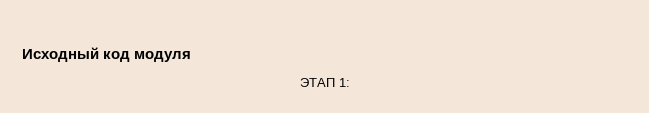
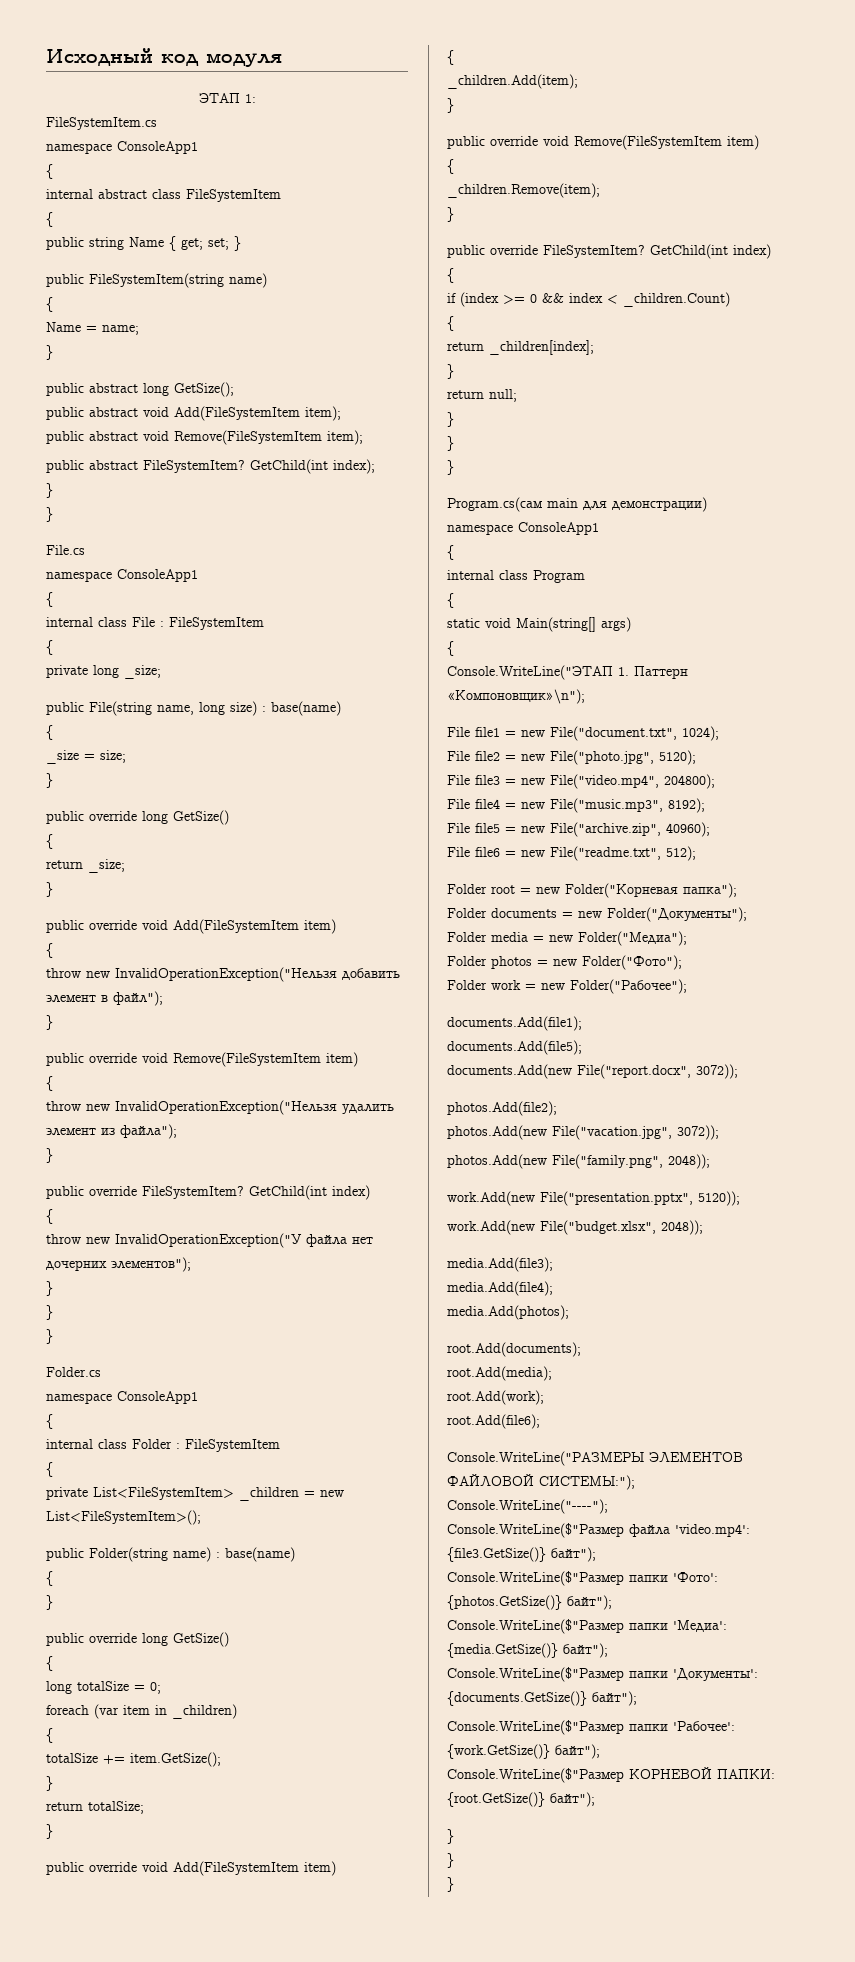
(350, 82) none -> [46,117,157,130] [46,141,198,154] [46,164,53,179] [46,189,281,202] [46,212,53,227] [46,236,241,251] [46,273,267,288] [46,297,53,312] [46,322,139,335] [46,345,53,360] [46,382,234,397] [46,406,341,421] [46,430,363,445] [46,459,375,474] [46,483,53,498] [46,507,53,522] [46,545,85,555] [46,569,198,582] [46,592,53,607] [46,617,264,630] [46,640,53,655] [46,665,161,679] [46,701,341,716] [46,725,53,740] [46,750,126,764] [46,773,53,788] [46,810,229,825] [46,834,53,849] [46,859,125,873] [46,882,53,897] [46,919,336,934] [46,943,53,958] [46,967,400,982] [46,991,163,1006] [46,1015,53,1030] [46,1052,358,1067] [46,1076,53,1091] [46,1100,394,1115] [46,1124,177,1139] [46,1148,53,1163] [46,1185,370,1200] [46,1209,53,1224] [46,1233,373,1248] [46,1257,191,1272] [46,1281,53,1296] [46,1305,53,1320] [46,1329,53,1344] [46,1367,101,1377] [46,1391,198,1404] [46,1414,53,1429] [46,1439,280,1452] [46,1462,53,1477] [46,1487,344,1501] [46,1510,201,1525] [46,1547,295,1562] [46,1571,53,1586] [46,1595,53,1610] [46,1632,229,1647] [46,1656,53,1671] [46,1681,161,1694] [46,1704,237,1719] [46,1728,53,1743] [46,1752,221,1767] [46,1776,53,1791] [46,1801,144,1814] [46,1824,53,1839] [46,1861,336,1876] [447,50,454,65] [447,74,578,89] [447,98,454,113] [447,135,759,150] [447,159,454,174] [447,183,600,198] [447,207,454,222] [447,244,771,259] [447,268,454,283] [447,292,730,307] [447,316,454,331] [447,340,594,355] [447,364,454,379] [447,389,517,402] [447,412,454,427] [447,436,454,451] [447,460,454,475] [447,497,707,512] [447,522,599,535] [447,545,454,560] [447,570,585,583] [447,593,454,608] [447,617,631,632] [447,641,454,656] [447,665,688,680] [447,689,585,704] [447,726,719,741] [447,750,696,765] [447,774,715,789] [447,798,705,813] [447,822,710,837] [447,846,696,861] [447,883,737,898] [447,907,747,922] [447,931,687,946] [447,955,682,970] [447,979,687,994] [447,1016,582,1031] [447,1040,582,1055] [447,1064,738,1079] [447,1101,557,1116] [447,1125,719,1140] [447,1154,710,1169] [447,1191,740,1206] [447,1220,703,1235] [447,1257,553,1272] [447,1281,553,1296] [447,1305,569,1320] [447,1342,581,1357] [447,1366,552,1381] [447,1390,544,1405] [447,1414,540,1429] [447,1451,743,1466] [447,1474,635,1490] [447,1499,608,1514] [447,1523,750,1538] [447,1547,596,1562] [447,1571,718,1586] [447,1595,612,1610] [447,1619,727,1634] [447,1643,608,1658] [447,1667,758,1682] [447,1691,637,1706] [447,1720,735,1735] [447,1744,600,1759] [447,1767,775,1783] [447,1792,595,1807] [447,1829,454,1844] [447,1853,454,1868] [447,1877,454,1892] // FileSystemItem.cs // namespace ConsoleApp1 // { // internal abstract class FileSystemItem // { // public string Name { get; set; } // public FileSystemItem(string name) // { // Name = name; // } // public abstract long GetSize(); // public abstract void Add(FileSystemItem item); // public abstract void Remove(FileSystemItem item); // public abstract FileSystemItem? GetChild(int index); // } // } // File.cs // namespace ConsoleApp1 // { // internal class File : FileSystemItem // { // private long _size; // public File(string name, long size) : base(name) // { // _size = size; // } // public override long GetSize() // { // return _size; // } // public override void Add(FileSystemItem item) // { // throw new InvalidOperationException("Нельзя добавить элемент в файл"); // } // public override void Remove(FileSystemItem item) // { // throw new InvalidOperationException("Нельзя удалить элемент из файла"); // } // public override FileSystemItem? GetChild(int index) // { // throw new InvalidOperationException("У файла нет дочерних элементов"); // } // } // } // Folder.cs // namespace ConsoleApp1 // { // internal class Folder : FileSystemItem // { // private List<FileSystemItem> _children = new List<FileSystemItem>(); // public Folder(string name) : base(name) // { // } // public override long GetSize() // { // long totalSize = 0; // foreach (var item in _children) // { // totalSize += item.GetSize(); // } // return totalSize; // } // public override void Add(FileSystemItem item) // { // _children.Add(item); // } // public override void Remove(FileSystemItem item) // { // _children.Remove(item); // } // public override FileSystemItem? GetChild(int index) // { // if (index >= 0 && index < _children.Count) // { // return _children[index]; // } // return null; // } // } // } // Program.cs(сам main для демонстрации) // namespace ConsoleApp1 // { // internal class Program // { // static void Main(string[] args) // { // Console.WriteLine("ЭТАП 1. Паттерн «Компоновщик»\n"); // File file1 = new File("document.txt", 1024); // File file2 = new File("photo.jpg", 5120); // File file3 = new File("video.mp4", 204800); // File file4 = new File("music.mp3", 8192); // File file5 = new File("archive.zip", 40960); // File file6 = new File("readme.txt", 512); // Folder root = new Folder("Корневая папка"); // Folder documents = new Folder("Документы"); // Folder media = new Folder("Медиа"); // Folder photos = new Folder("Фото"); // Folder work = new Folder("Рабочее"); // documents.Add(file1); // documents.Add(file5); // documents.Add(new File("report.docx", 3072)); // photos.Add(file2); // photos.Add(new File("vacation.jpg", 3072)); // photos.Add(new File("family.png", 2048)); // work.Add(new File("presentation.pptx", 5120)); // work.Add(new File("budget.xlsx", 2048)); // media.Add(file3); // media.Add(file4); // media.Add(photos); // root.Add(documents); // root.Add(media); // root.Add(work); // root.Add(file6); // Console.WriteLine("РАЗМЕРЫ ЭЛЕМЕНТОВ ФАЙЛОВОЙ СИСТЕМЫ:"); // Console.WriteLine("----"); // Console.WriteLine($"Размер файла 'video.mp4': {file3.GetSize()} байт"); // Console.WriteLine($"Размер папки 'Фото': {photos.GetSize()} байт"); // Console.WriteLine($"Размер папки 'Медиа': {media.GetSize()} байт"); // Console.WriteLine($"Размер папки 'Документы': {documents.GetSize()} байт"); // Console.WriteLine($"Размер папки 'Рабочее': {work.GetSize()} байт"); // Console.WriteLine($"Размер КОРНЕВОЙ ПАПКИ: {root.GetSize()} байт"); // } // } // }

